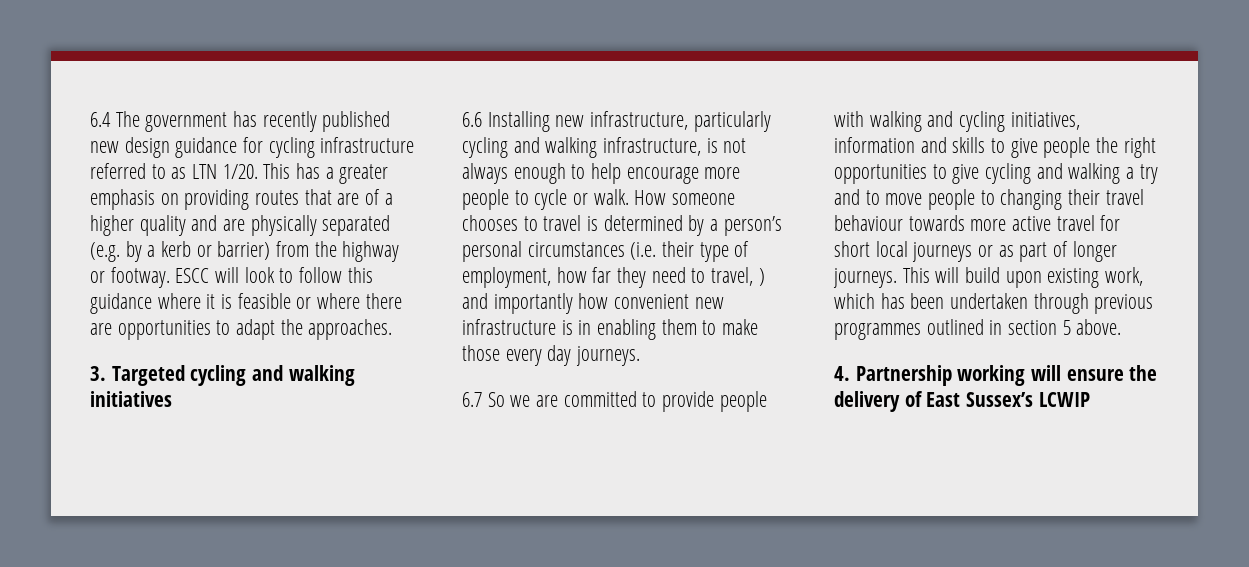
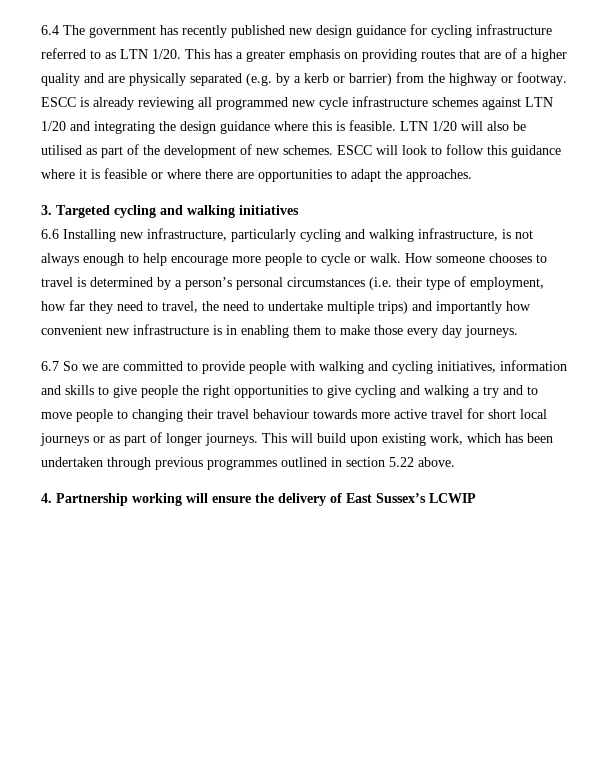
(210, 275) none -> [80,96,553,110] [41,120,526,134] [41,144,372,158] is already reviewing all programmed new cycle infrastructure schemes against LTN 1/20 and integrating the design guidance where this is feasible. LTN 1/20 will also be utilised as part of the development of new schemes. ESCC
[758,268,765,286] ) -> [202,301,408,314] the need to undertake multiple trips)
[1062,320,1071,335] 5 -> [389,457,414,467] 5.22

